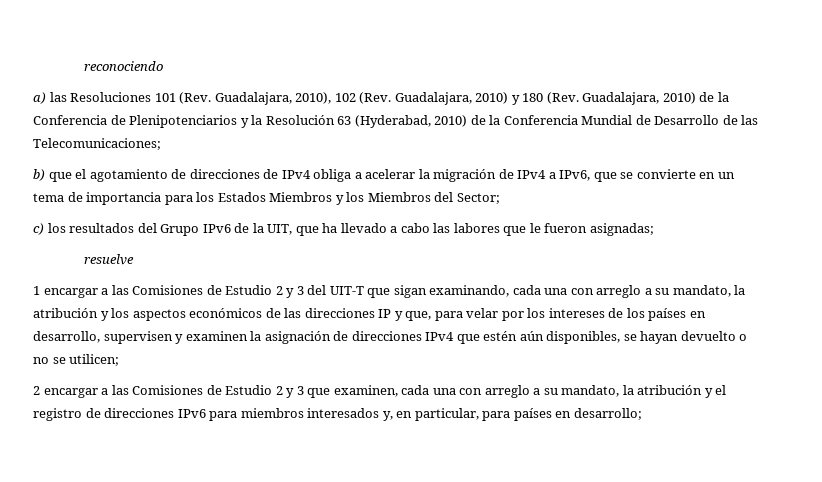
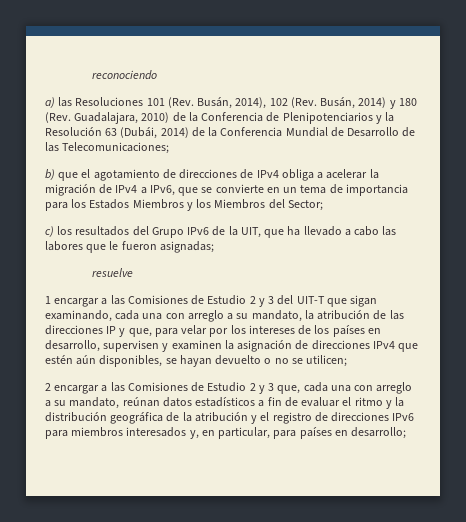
[214,92,509,105] Guadalajara, 2010), 102 (Rev. Guadalajara, 2010) -> [197,97,387,109] Busán, 2014), 102 (Rev. Busán, 2014)
[354,115,468,128] (Hyderabad, 2010) -> [120,127,189,139] (Dubái, 2014)
[100,308,263,321] y los aspectos económicos -> (371, 315) none
[307,385,620,398] que examinen, cada una con arreglo a su mandato, -> [277,382,413,394] [45,397,405,409] [45,412,180,424] que, cada una con arreglo a su mandato, reúnan datos estadísticos a fin de evaluar el ritmo y la distribución geográfica de

